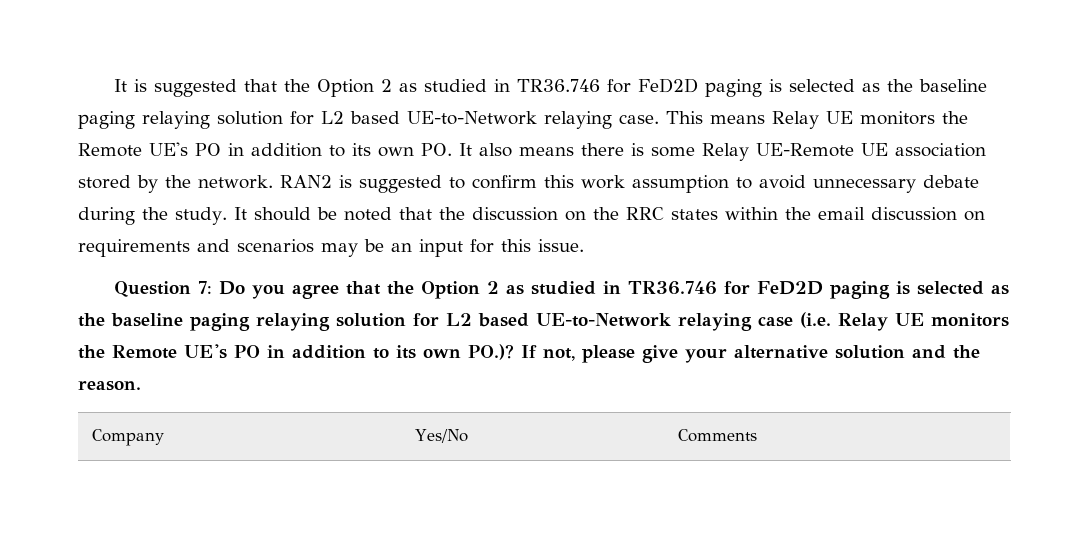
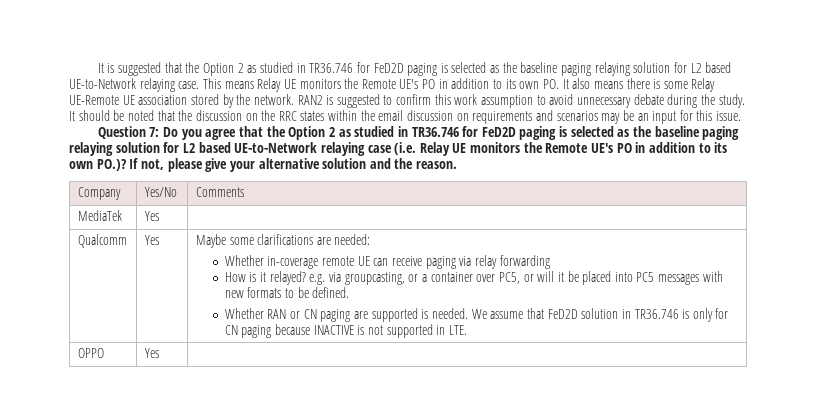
(758, 435) none -> [77,210,122,221] [144,211,159,221] [77,234,127,248] [144,235,159,245] [195,234,371,248] [224,255,550,269] [224,271,723,285] [224,287,350,298] [224,308,729,322] [224,324,467,338] [77,348,104,358] [144,348,159,358] // MediaTek | Yes | // Qualcomm | Yes | Maybe some clarifications are needed: // Whether in-coverage remote UE can receive paging via relay forwarding // How is it relayed? e.g. via groupcasting, or a container over PC5, or will it be placed into PC5 messages with new formats to be defined. // Whether RAN or CN paging are supported is needed. We assume that FeD2D solution in TR36.746 is only for CN paging because INACTIVE is not supported in LTE. // OPPO | Yes |

